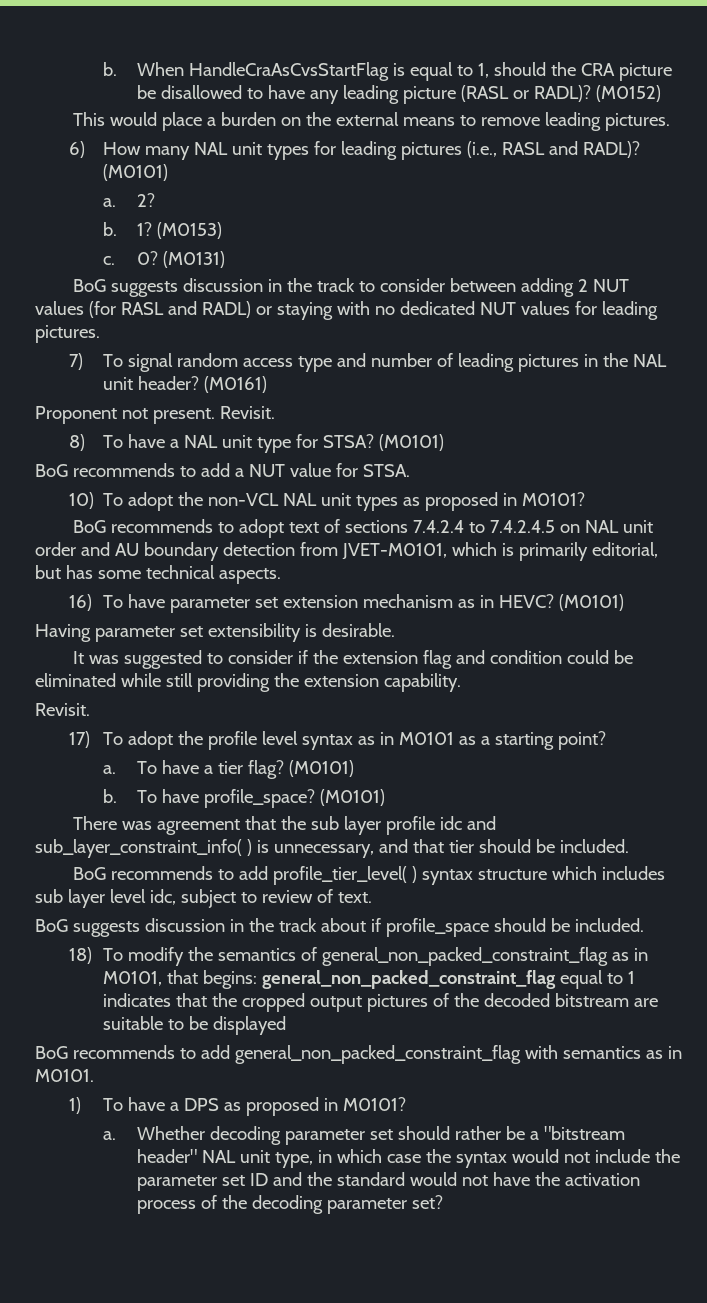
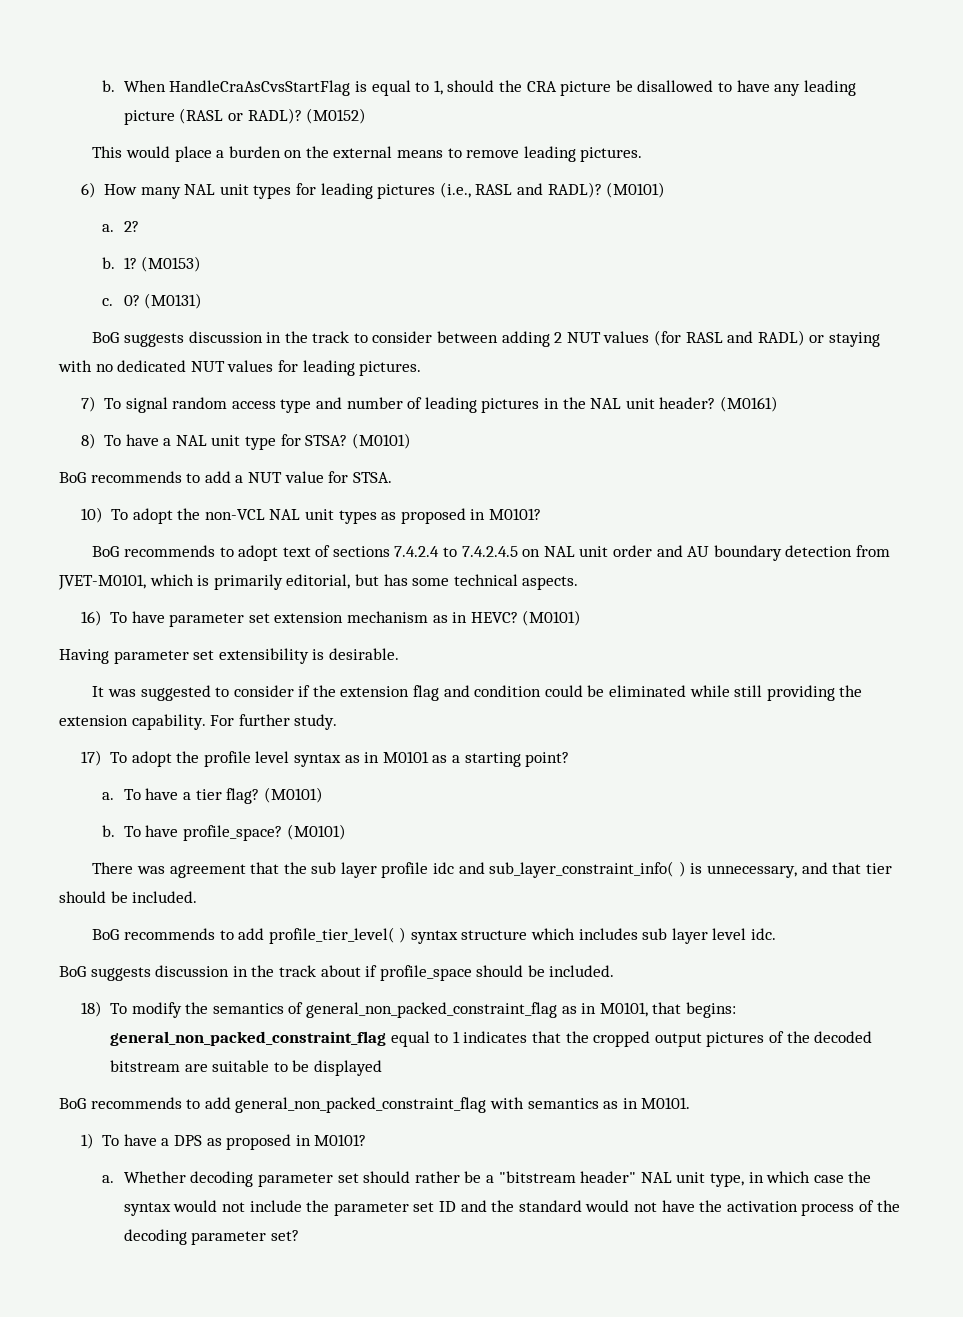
[35,406,275,424] // Proponent not present. Revisit. -> (778, 404) none
[35,703,90,716] // Revisit. -> [210,714,338,730] For further study.
[149,889,372,908] idc, subject to review of text. -> [750,928,776,940] idc.

